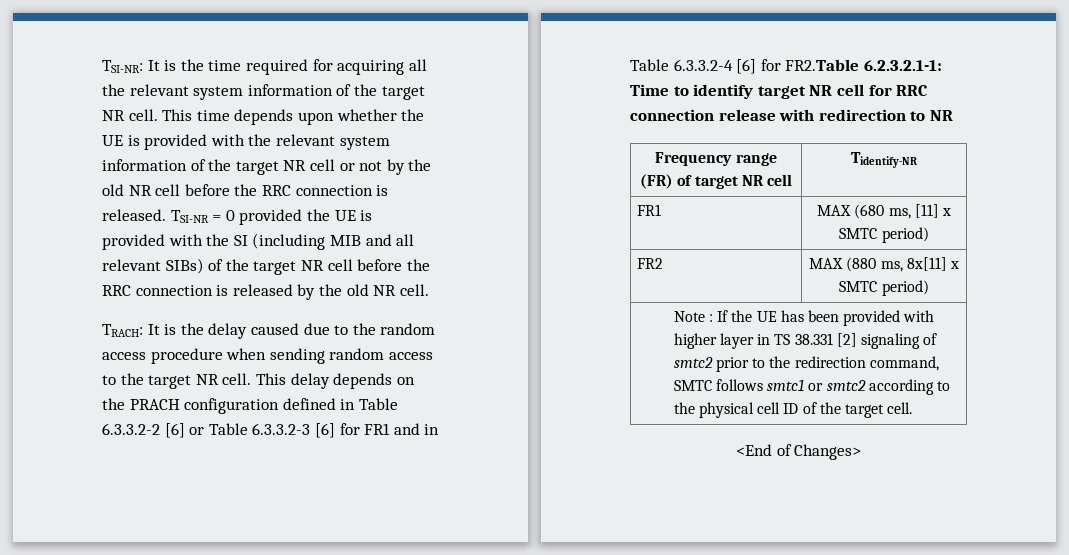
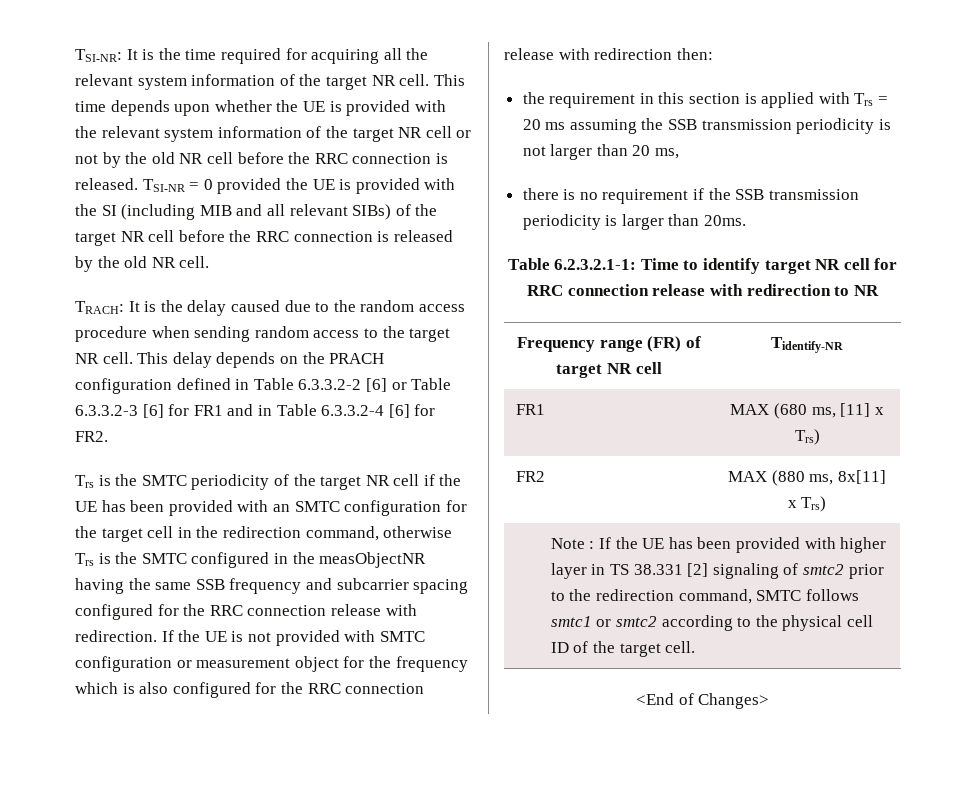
[785,59,860,71] FR2.Table -> [75,431,108,442] [75,474,462,490] [75,500,467,516] [75,526,453,542] [75,552,427,568] [75,578,469,594] [75,604,417,620] [75,630,425,646] [75,656,468,672] [75,682,425,698] [504,48,713,60] [522,92,889,108] [522,118,891,134] [522,144,680,160] [522,188,859,204] [522,214,747,230] [507,258,550,270] FR2. // Trs is the SMTC periodicity of the target NR cell if the UE has been provided with an SMTC configuration for the target cell in the redirection command, otherwise Trs is the SMTC configured in the measObjectNR having the same SSB frequency and subcarrier spacing configured for the RRC connection release with redirection. If the UE is not provided with SMTC configuration or measurement object for the frequency which is also configured for the RRC connection release with redirection then: // the requirement in this section is applied with Trs = 20 ms assuming the SSB transmission periodicity is not larger than 20 ms, // there is no requirement if the SSB transmission periodicity is larger than 20ms. // Table
[839,227,929,243] SMTC period) -> [794,429,820,445] Trs)
[839,280,929,296] SMTC period) -> [801,496,827,512] Trs)

